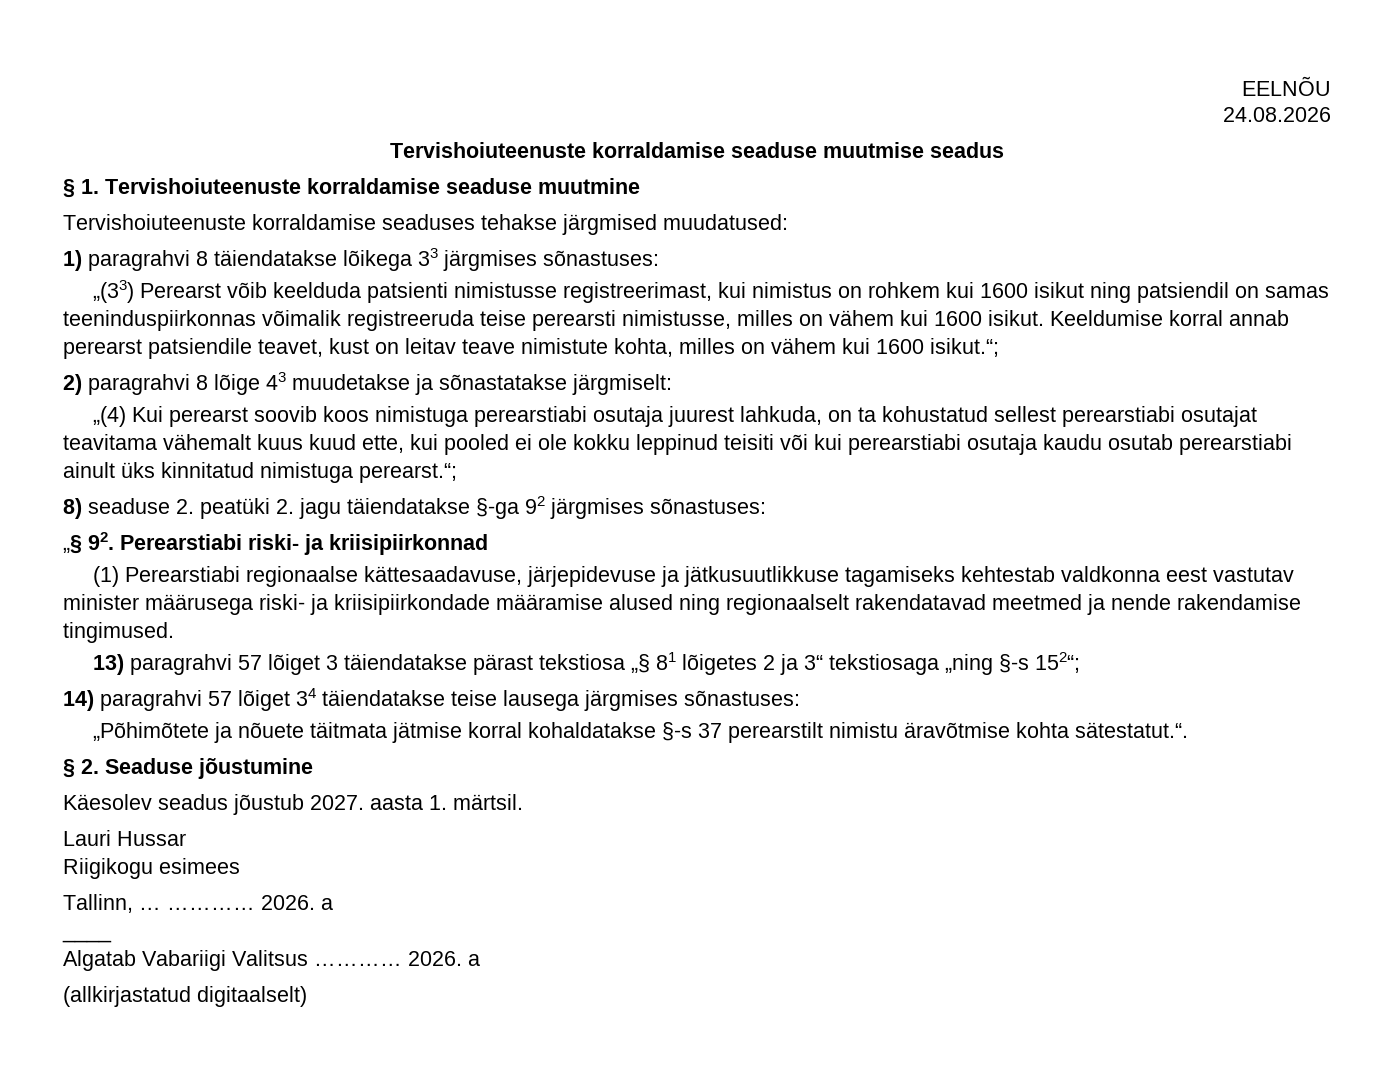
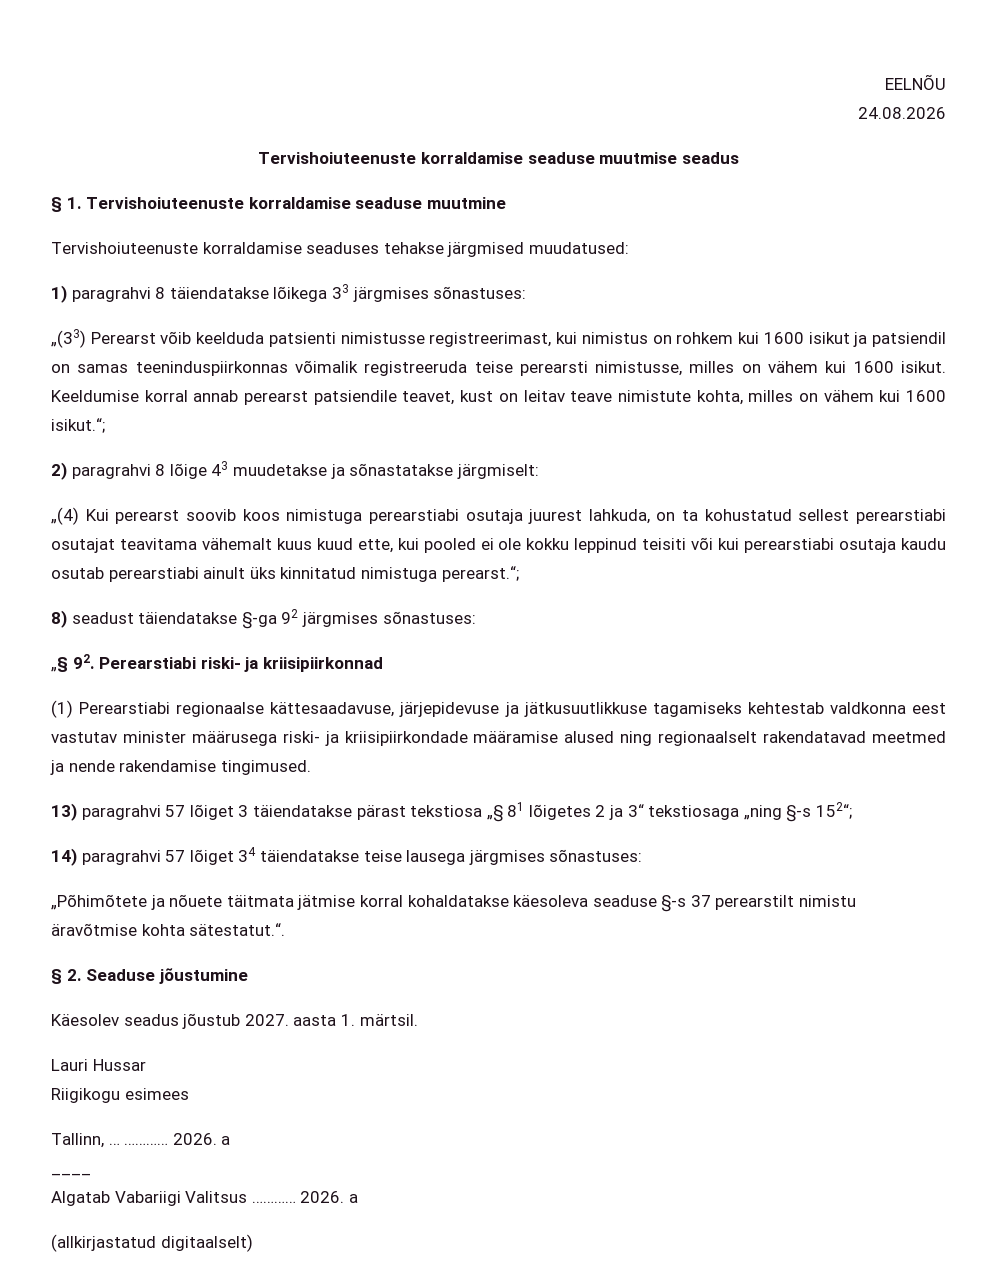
[1090,282,1132,303] ning -> [853,332,868,347] ja
[88,498,341,519] seaduse 2. peatüki 2. jagu -> [71,612,134,624] seadust
(657, 730) none -> [513,895,657,907] käesoleva seaduse

